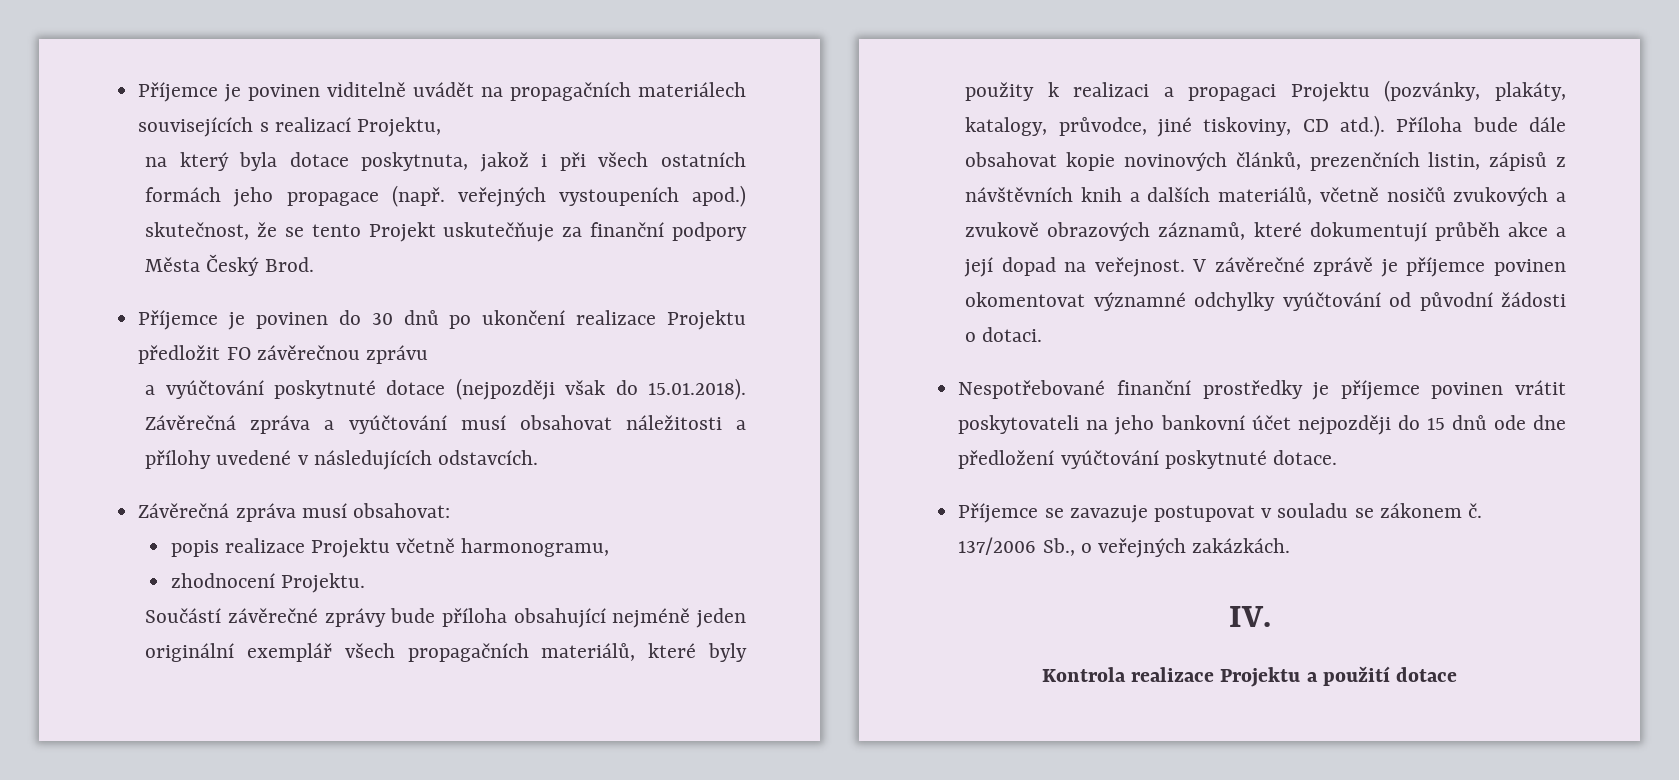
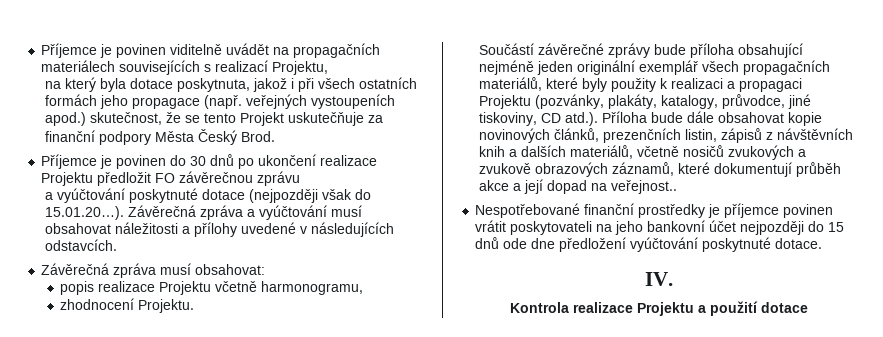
[647,378,746,400] 15.01.2018). -> [44,206,124,220] 15.01.20…).
[1094,257,1566,277] [965,292,1566,311] [965,327,1043,342] veřejnost. V závěrečné zprávě je příjemce povinen okomentovat významné odchylky vyúčtování od původní žádosti o dotaci. -> [610,180,677,194] veřejnost..
[958,503,1482,523] [958,537,1291,558] // Příjemce se zavazuje postupovat v souladu se zákonem č. 137/2006 Sb., o veřejných zakázkách. -> (823, 243) none

